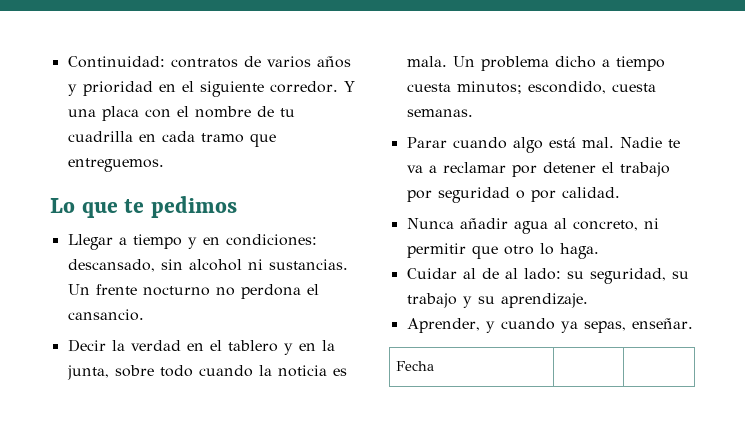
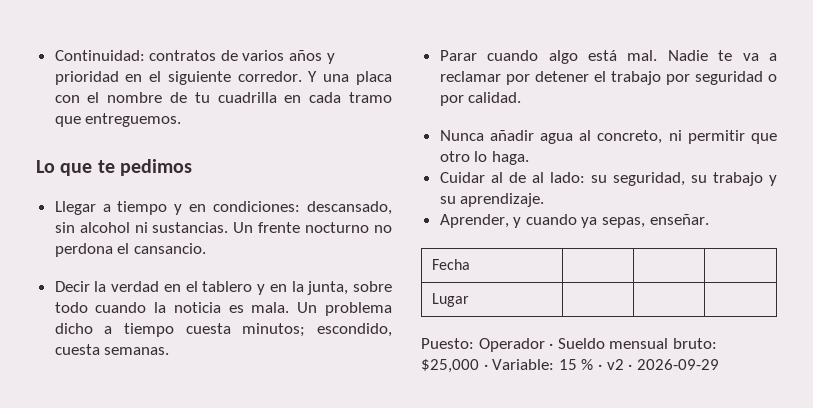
(435, 366) none -> [432,293,470,307] [421,338,717,352] [421,359,719,373] | // Lugar | | | // Puesto: Operador · Sueldo mensual bruto: $25,000 · Variable: 15 % · v2 · 2026-09-29

